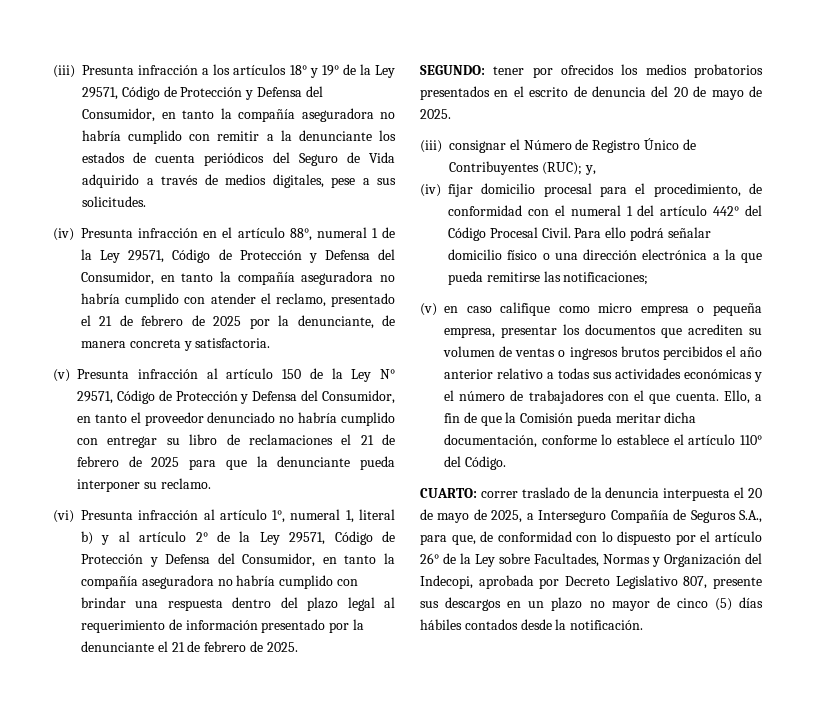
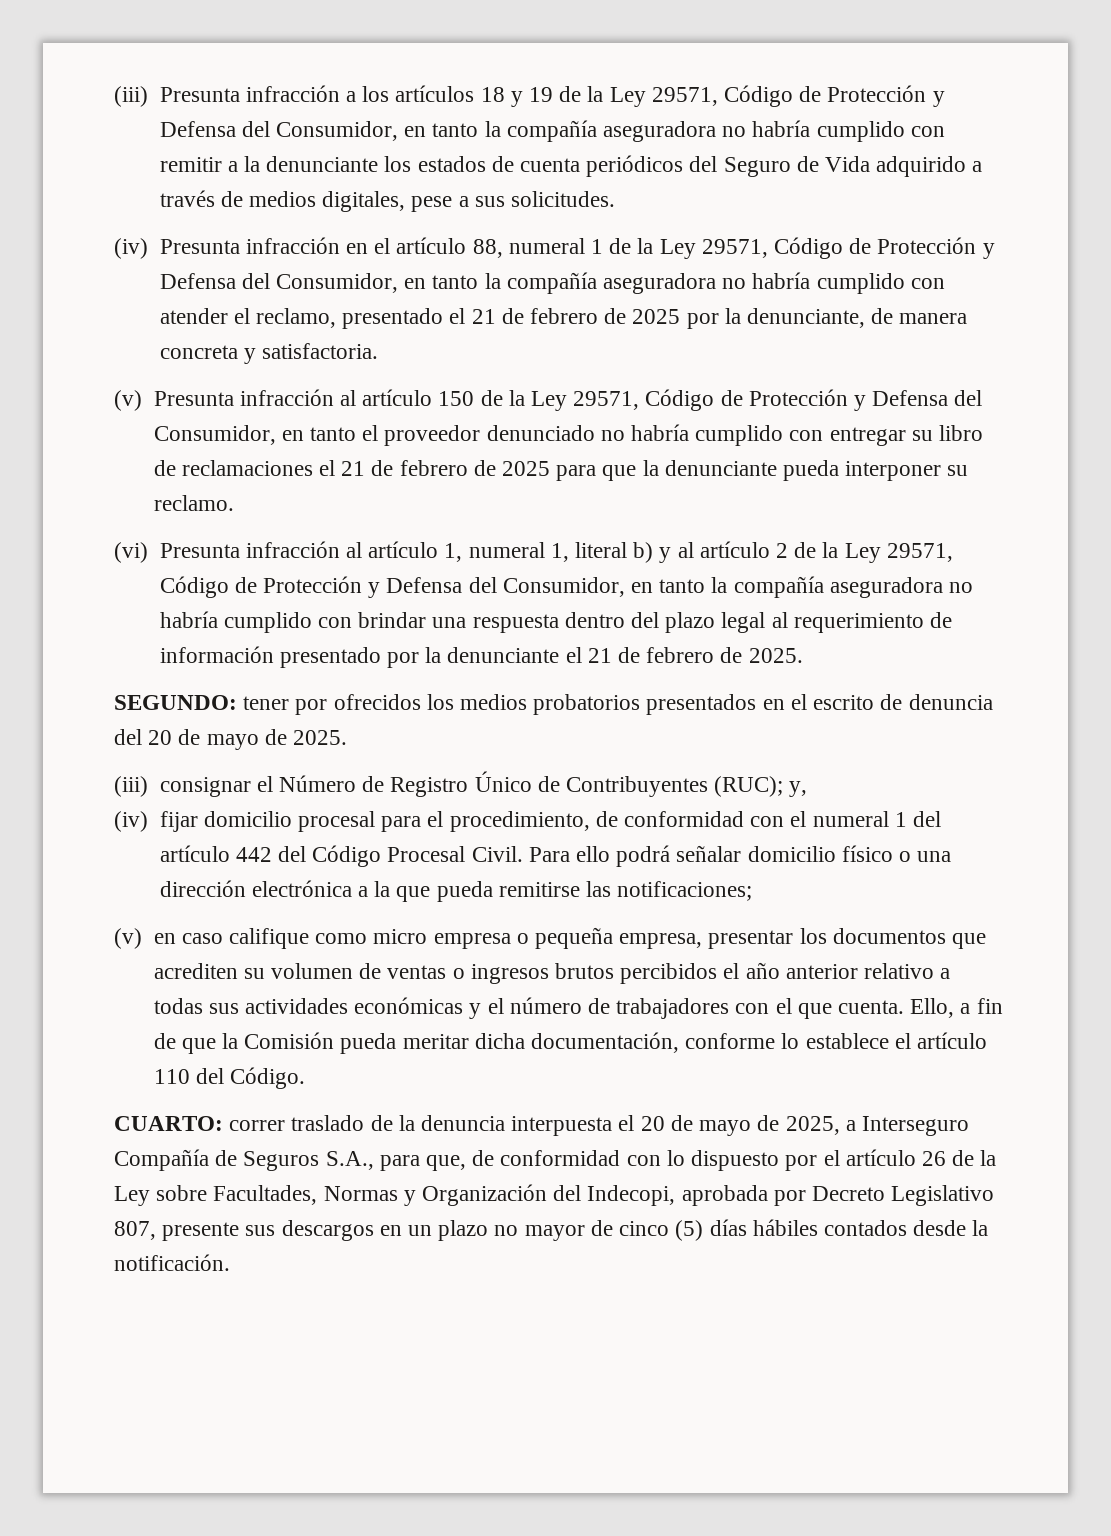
[289,65,339,78] 18° y 19° -> [480,87,553,107] 18 y 19
[289,228,312,241] 88°, -> [472,239,503,258] 88,
[380,369,395,379] N° -> (567, 401) none
[272,510,286,523] 1°, -> [444,543,463,562] 1,
[195,532,208,542] 2° -> [776,543,789,558] 2
[713,206,740,216] 442° -> [235,847,272,862] 442
[740,435,762,445] 110° -> [153,1069,190,1084] 110
[420,553,439,564] 26° -> [921,1151,946,1166] 26

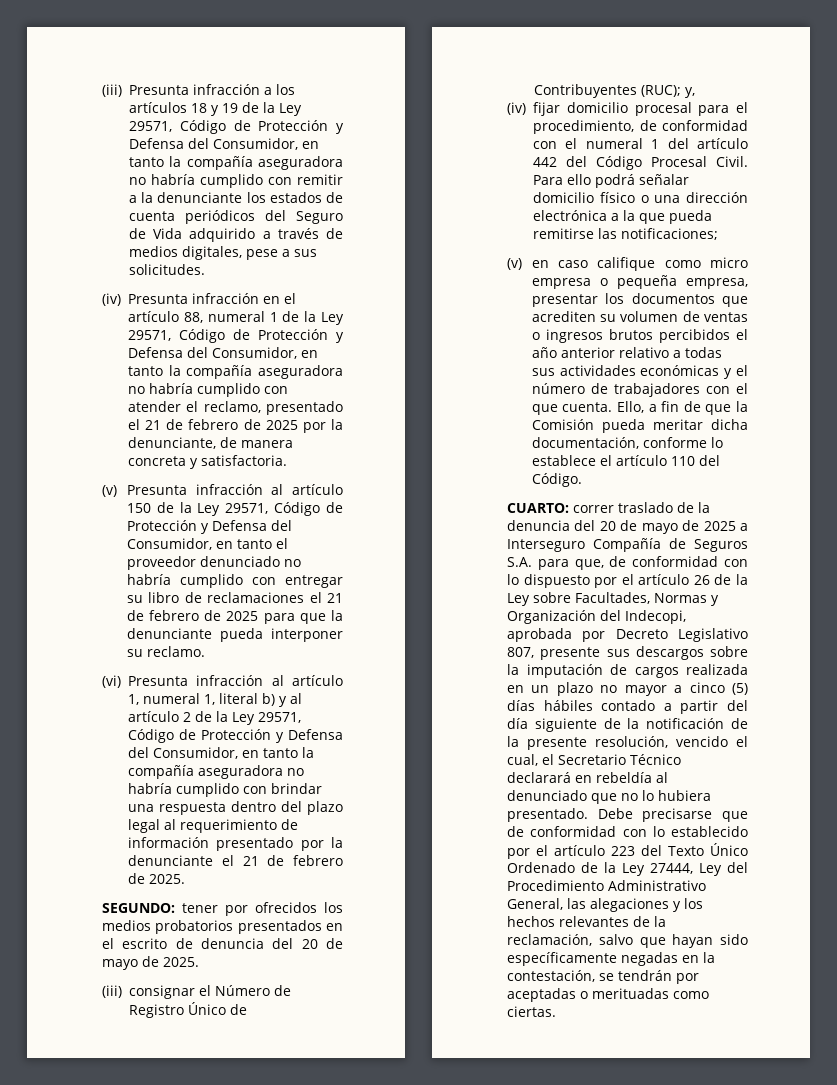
[511,1115,840,1136] interpuesta el 20 de mayo de 2025, -> [574,520,736,534] del 20 de mayo de 2025
[325,1151,374,1170] S.A., -> [507,557,532,567] S.A.
(374, 1230) none -> [710,646,748,657] [507,664,748,678] sobre la imputación de cargos realizada
[590,1220,613,1236] de -> [674,685,683,693] a
[823,1220,989,1236] [114,1254,230,1271] contados desde la notificación. -> [601,700,748,714] [507,718,748,732] [507,736,748,750] [507,754,681,766] [507,772,668,783] [507,790,711,804] [507,808,748,822] [507,826,748,837] [507,843,748,859] [507,862,748,876] [507,880,706,891] [507,898,703,912] [507,916,666,927] [507,934,748,948] [507,952,715,966] [507,970,699,984] [507,988,709,1002] [507,1006,556,1017] contado a partir del día siguiente de la notificación de la presente resolución, vencido el cual, el Secretario Técnico declarará en rebeldía al denunciado que no lo hubiera presentado. Debe precisarse que de conformidad con lo establecido por el artículo 223 del Texto Único Ordenado de la Ley 27444, Ley del Procedimiento Administrativo General, las alegaciones y los hechos relevantes de la reclamación, salvo que hayan sido específicamente negadas en la contestación, se tendrán por aceptadas o merituadas como ciertas.

